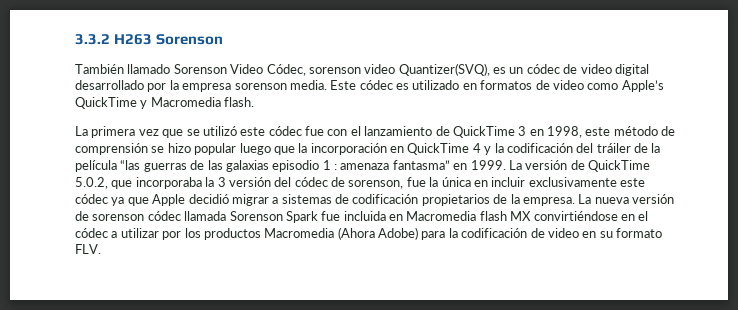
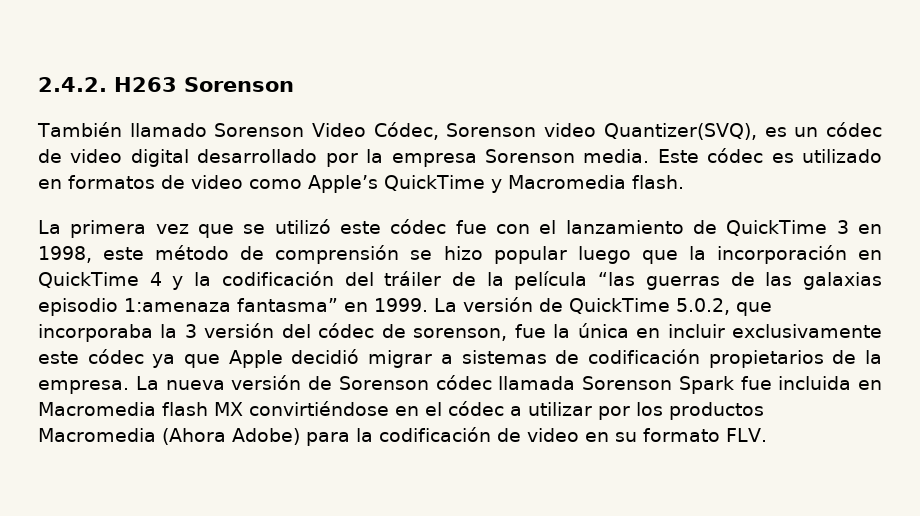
[75,34,110,45] 3.3.2 -> [38,77,107,92] 2.4.2.
[308,67,361,74] sorenson -> [446,123,537,137] Sorenson
[234,83,287,90] sorenson -> [484,149,575,163] Sorenson
[322,160,390,170] 1 : amenaza -> [124,298,231,312] 1:amenaza
[92,214,145,221] sorenson -> [338,376,429,390] Sorenson

